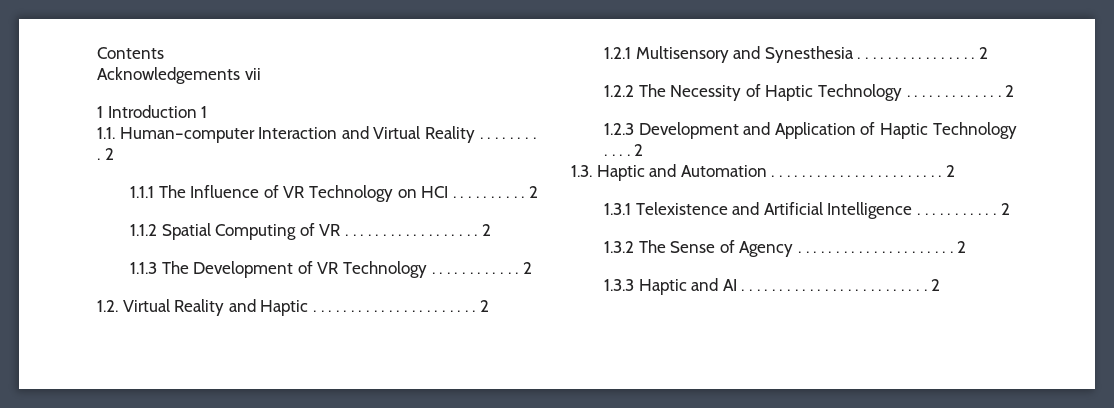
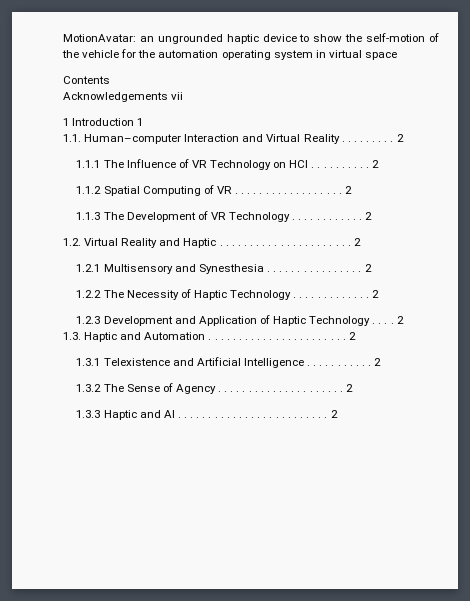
(97, 53) none -> [63,33,439,44] [62,49,397,60] MotionAvatar: an ungrounded haptic device to show the self-motion of the vehicle for the automation operating system in virtual space //

